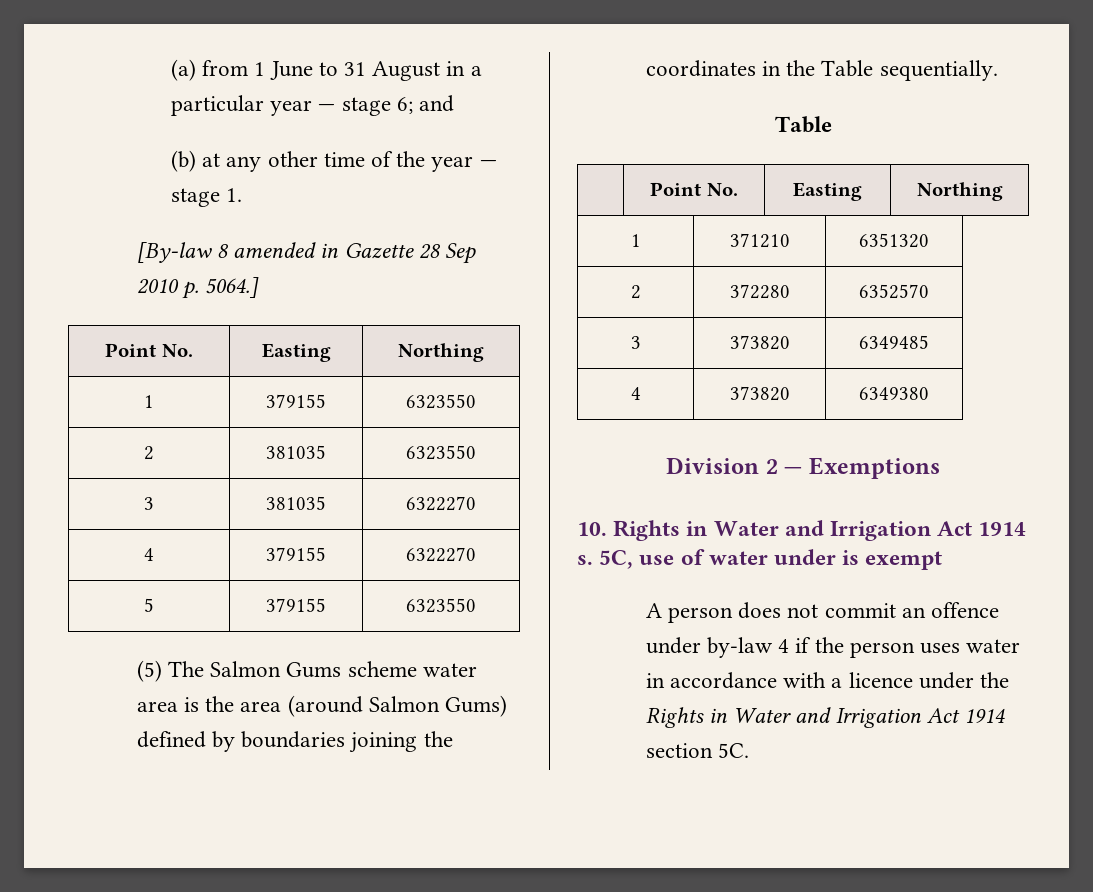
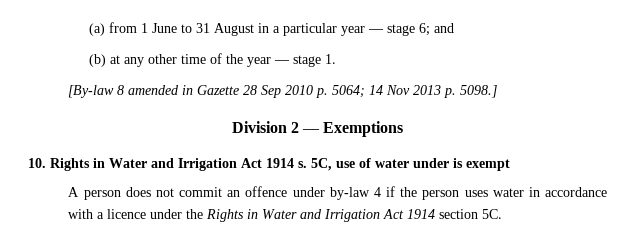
[205,277,260,298] [105,343,193,357] [261,343,331,362] [398,343,484,362] [144,395,154,408] [266,394,326,408] [406,394,476,409] [144,446,154,460] [266,445,326,459] [406,445,476,460] [144,497,154,510] [266,496,326,510] [406,496,476,511] [144,548,154,561] [266,547,326,561] [406,547,476,562] [144,598,154,612] [266,598,326,612] [406,598,476,613] [136,660,477,682] [136,695,507,717] [136,731,453,753] [645,60,998,81] [774,116,832,133] [650,182,738,196] [793,182,862,201] [916,182,1003,201] [630,234,641,247] [729,233,790,248] [859,233,929,248] [630,285,641,299] [729,284,790,299] [859,284,929,299] [630,336,641,349] [729,335,790,350] [859,335,929,349] [630,387,641,400] [729,386,790,401] [859,387,929,400] 5064.] // Point No. | Easting | Northing // 1 | 379155 | 6323550 // 2 | 381035 | 6323550 // 3 | 381035 | 6322270 // 4 | 379155 | 6322270 // 5 | 379155 | 6323550 // (5) The Salmon Gums scheme water area is the area (around Salmon Gums) defined by boundaries joining the coordinates in the Table sequentially. // Table // | Point No. | Easting | Northing // 1 | 371210 | 6351320 // 2 | 372280 | 6352570 // 3 | 373820 | 6349485 // 4 | 373820 | 6349380 -> [332,85,498,98] 5064; 14 Nov 2013 p. 5098.]

